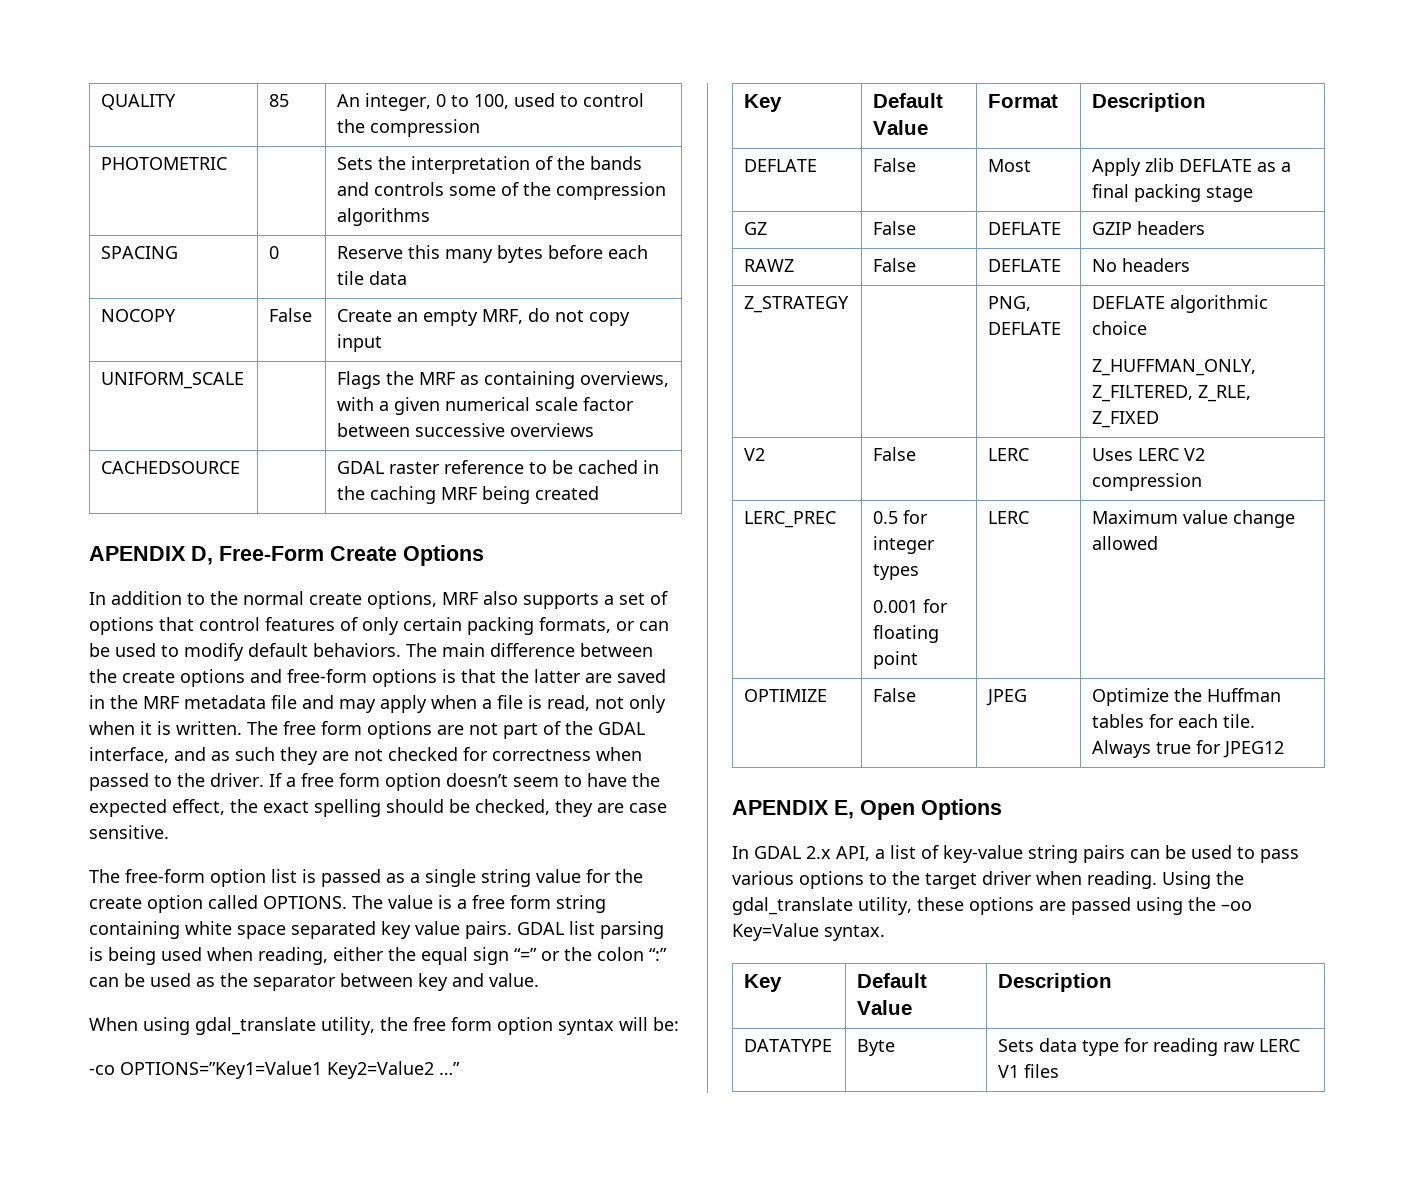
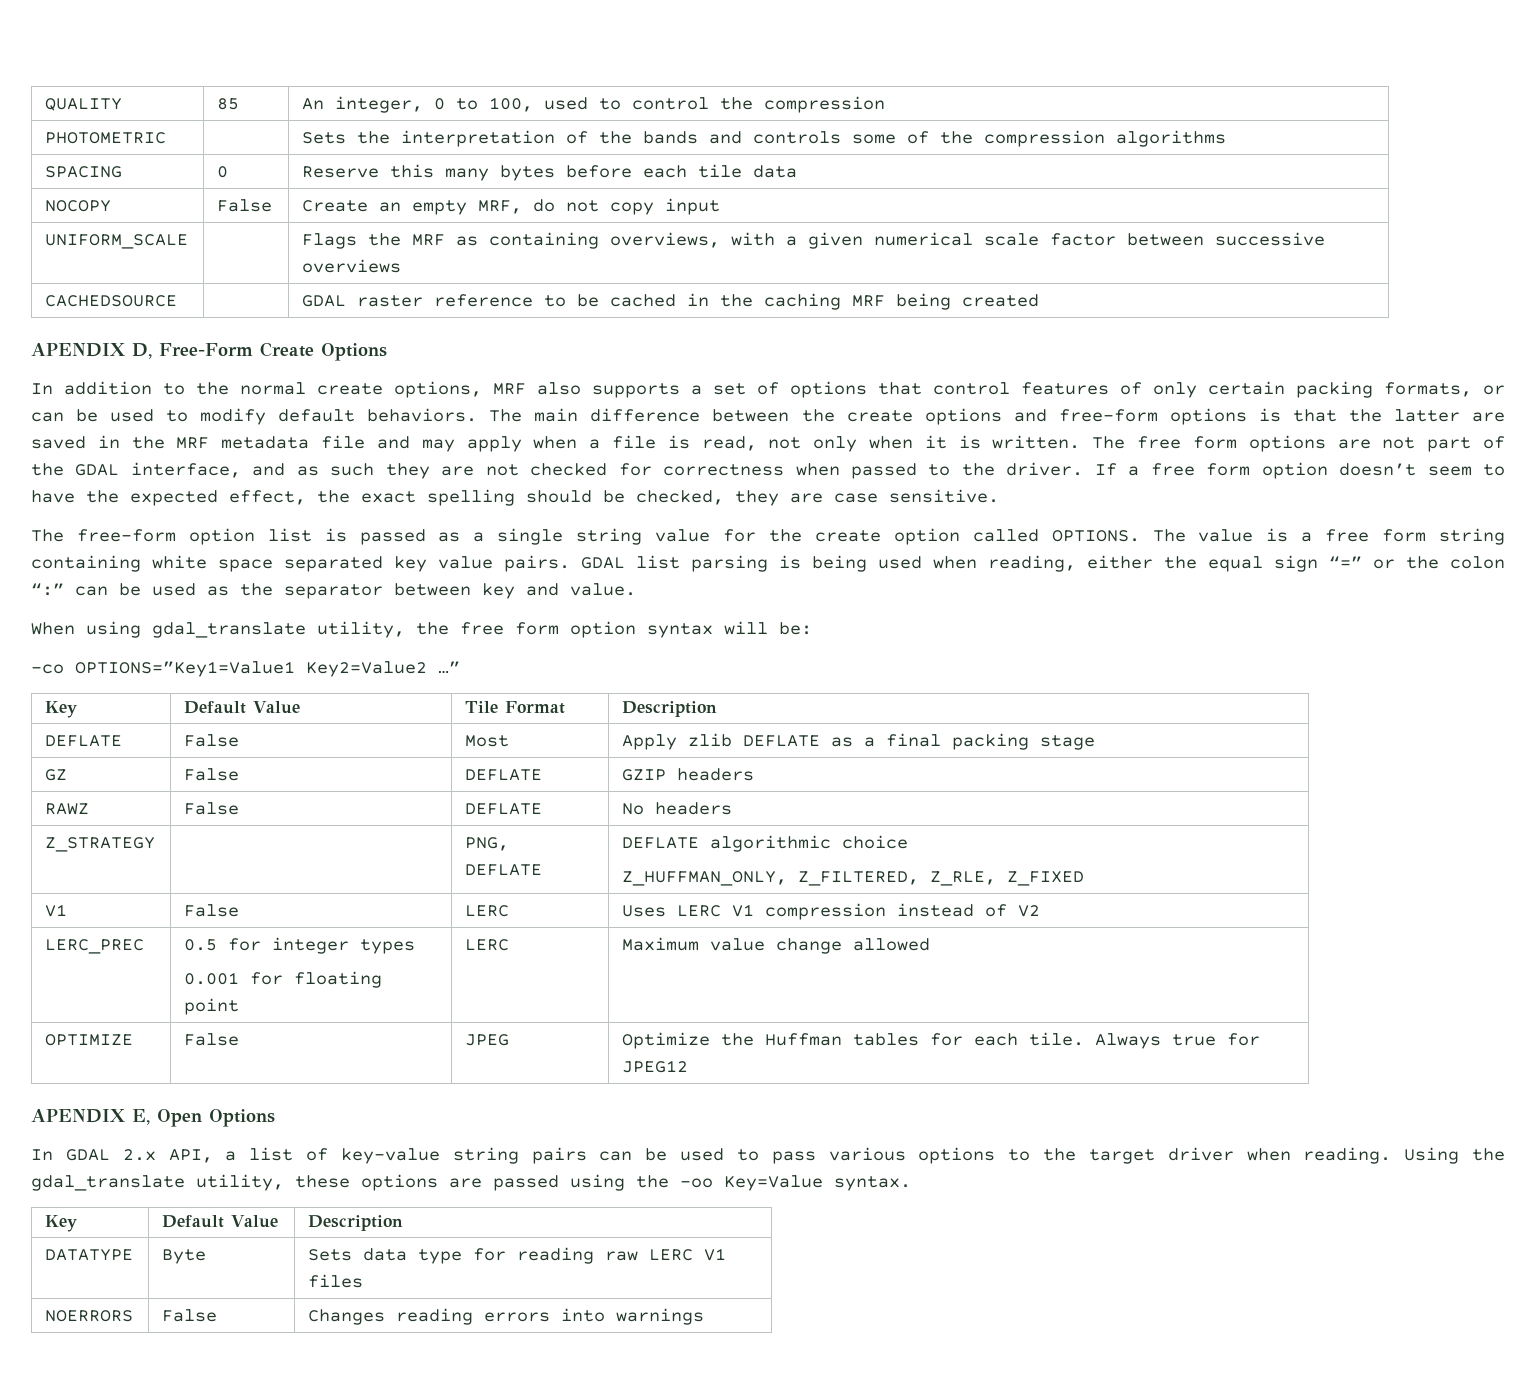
(929, 127) none -> [465,701,499,713] Tile
[744,448,766,461] V2 -> [45,904,68,917] V1
[1184,448,1206,461] [1092,473,1203,491] V2 compression -> [732,903,1041,920] V1 compression instead of V2
(1060, 1071) none -> [45,1310,134,1322] [162,1309,218,1322] [308,1308,705,1325] // NOERRORS | False | Changes reading errors into warnings

